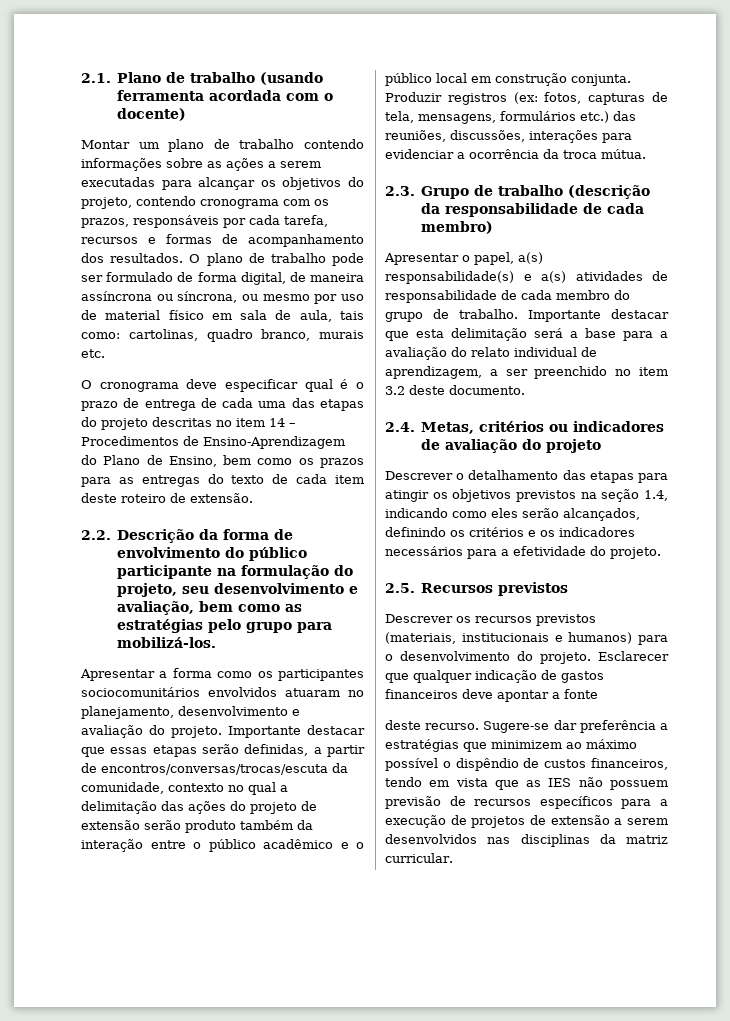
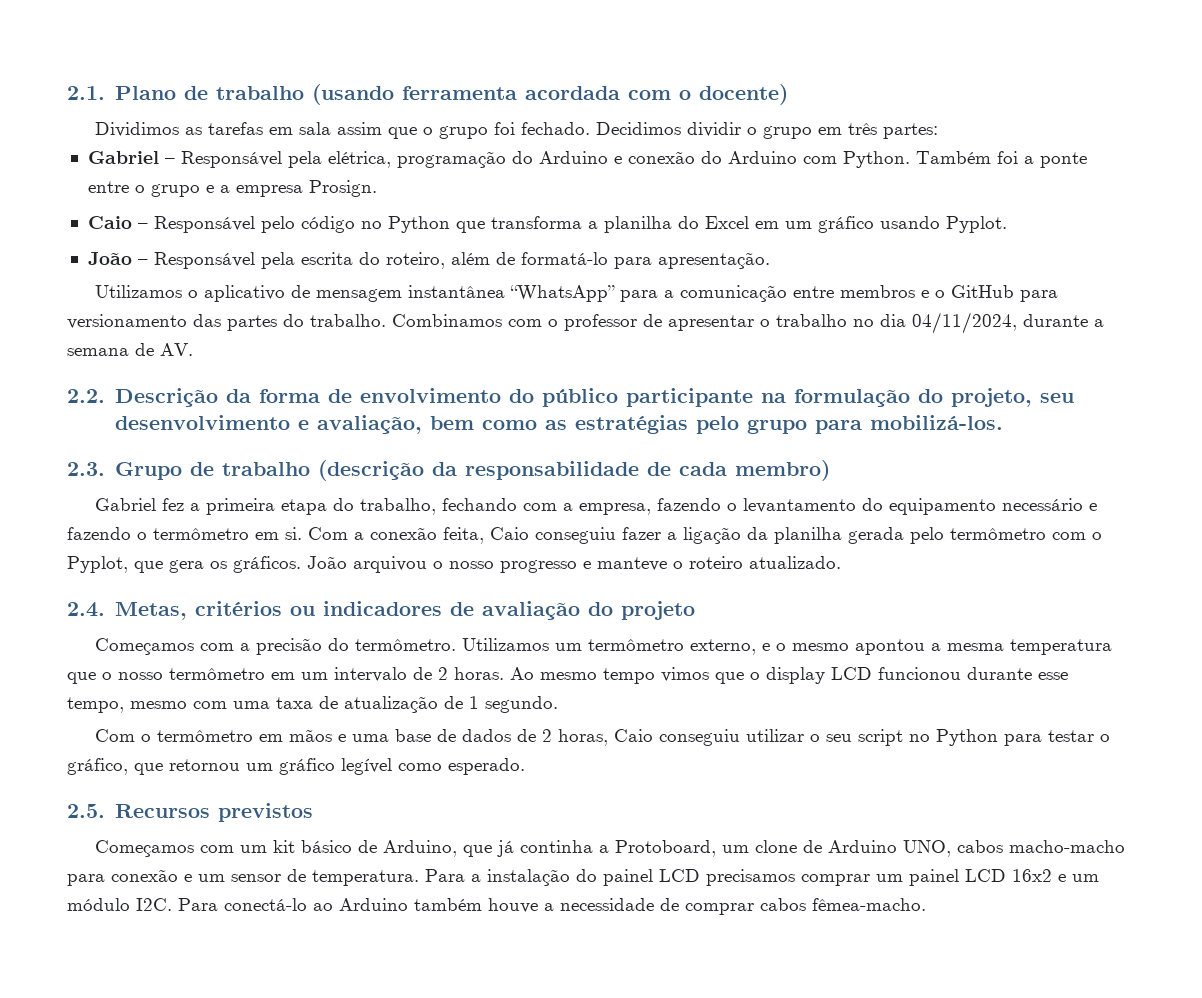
[81,139,364,152] [81,158,321,171] [81,177,364,190] [81,196,329,209] [81,215,328,228] [81,234,364,247] [81,253,364,266] [81,272,364,285] [81,291,364,304] [81,310,364,322] [81,329,364,342] [81,349,105,358] [81,379,364,392] [81,398,364,411] [81,417,296,430] [81,436,345,449] [81,455,364,468] [81,474,364,487] [81,493,253,503] Montar um plano de trabalho contendo informações sobre as ações a serem executadas para alcançar os objetivos do projeto, contendo cronograma com os prazos, responsáveis por cada tarefa, recursos e formas de acompanhamento dos resultados. O plano de trabalho pode ser formulado de forma digital, de maneira assíncrona ou síncrona, ou mesmo por uso de material físico em sala de aula, tais como: cartolinas, quadro branco, murais etc. // O cronograma deve especificar qual é o prazo de entrega de cada uma das etapas do projeto descritas no item 14 – Procedimentos de Ensino-Aprendizagem do Plano de Ensino, bem como os prazos para as entregas do texto de cada item deste roteiro de extensão. -> [95,122,939,139] [87,151,1087,168] [87,180,377,197] [87,216,1007,233] [87,252,770,269] [95,285,1059,302] [67,312,1104,334] [67,343,193,356] Dividimos as tarefas em sala assim que o grupo foi fechado. Decidimos dividir o grupo em três partes: // Gabriel – Responsável pela elétrica, programação do Arduino e conexão do Arduino com Python. Também foi a ponte entre o grupo e a empresa Prosign. // Caio – Responsável pelo código no Python que transforma a planilha do Excel em um gráfico usando Pyplot. // João – Responsável pela escrita do roteiro, além de formatá-lo para apresentação. // Utilizamos o aplicativo de mensagem instantânea “WhatsApp” para a comunicação entre membros e o GitHub para versionamento das partes do trabalho. Combinamos com o professor de apresentar o trabalho no dia 04/11/2024, durante a semana de AV.
[80,668,364,681] [81,687,364,697] [81,706,300,719] [81,725,365,738] [81,744,365,757] [81,763,348,775] [81,782,288,795] [81,801,317,814] [81,820,313,833] [81,839,364,852] [385,73,631,86] [385,92,668,105] [385,111,636,124] [385,130,632,143] [385,149,646,159] // Apresentar a forma como os participantes sociocomunitários envolvidos atuaram no planejamento, desenvolvimento e avaliação do projeto. Importante destacar que essas etapas serão definidas, a partir de encontros/conversas/trocas/escuta da comunidade, contexto no qual a delimitação das ações do projeto de extensão serão produto também da interação entre o público acadêmico e o público local em construção conjunta. Produzir registros (ex: fotos, capturas de tela, mensagens, formulários etc.) das reuniões, discussões, interações para evidenciar a ocorrência da troca mútua. -> (1003, 422) none
[384,252,543,265] [385,271,668,284] [385,290,630,303] [385,309,669,322] [385,328,668,341] [385,347,597,360] [385,366,668,379] [385,385,525,395] Apresentar o papel, a(s) responsabilidade(s) e a(s) atividades de responsabilidade de cada membro do grupo de trabalho. Importante destacar que esta delimitação será a base para a avaliação do relato individual de aprendizagem, a ser preenchido no item 3.2 deste documento. -> [95,498,1098,515] [67,527,1102,544] [67,556,841,573] Gabriel fez a primeira etapa do trabalho, fechando com a empresa, fazendo o levantamento do equipamento necessário e fazendo o termômetro em si. Com a conexão feita, Caio conseguiu fazer a ligação da planilha gerada pelo termômetro com o Pyplot, que gera os gráficos. João arquivou o nosso progresso e manteve o roteiro atualizado.
[385,470,668,483] [385,489,668,502] [385,508,640,521] [385,527,635,537] [385,546,661,559] [385,582,569,596] [385,614,596,626] [385,632,668,645] [385,651,669,664] [385,670,604,683] [385,689,598,702] [385,720,668,733] [385,739,637,752] [385,758,668,771] [385,777,668,790] [385,796,668,809] [385,815,668,828] [385,834,668,847] [385,853,453,863] Descrever o detalhamento das etapas para atingir os objetivos previstos na seção 1.4, indicando como eles serão alcançados, definindo os critérios e os indicadores necessários para a efetividade do projeto. // 2.5. Recursos previstos // Descrever os recursos previstos (materiais, institucionais e humanos) para o desenvolvimento do projeto. Esclarecer que qualquer indicação de gastos financeiros deve apontar a fonte // deste recurso. Sugere-se dar preferência a estratégias que minimizem ao máximo possível o dispêndio de custos financeiros, tendo em vista que as IES não possuem previsão de recursos específicos para a execução de projetos de extensão a serem desenvolvidos nas disciplinas da matriz curricular. -> [95,638,1113,655] [67,667,1068,684] [67,696,558,713] [95,729,1111,746] [67,758,525,775] [67,803,313,822] [95,840,1126,857] [67,869,1099,886] [67,898,926,915] Começamos com a precisão do termômetro. Utilizamos um termômetro externo, e o mesmo apontou a mesma temperatura que o nosso termômetro em um intervalo de 2 horas. Ao mesmo tempo vimos que o display LCD funcionou durante esse tempo, mesmo com uma taxa de atualização de 1 segundo. // Com o termômetro em mãos e uma base de dados de 2 horas, Caio conseguiu utilizar o seu script no Python para testar o gráfico, que retornou um gráfico legível como esperado. // 2.5. Recursos previstos // Começamos com um kit básico de Arduino, que já continha a Protoboard, um clone de Arduino UNO, cabos macho-macho para conexão e um sensor de temperatura. Para a instalação do painel LCD precisamos comprar um painel LCD 16x2 e um módulo I2C. Para conectá-lo ao Arduino também houve a necessidade de comprar cabos fêmea-macho.

